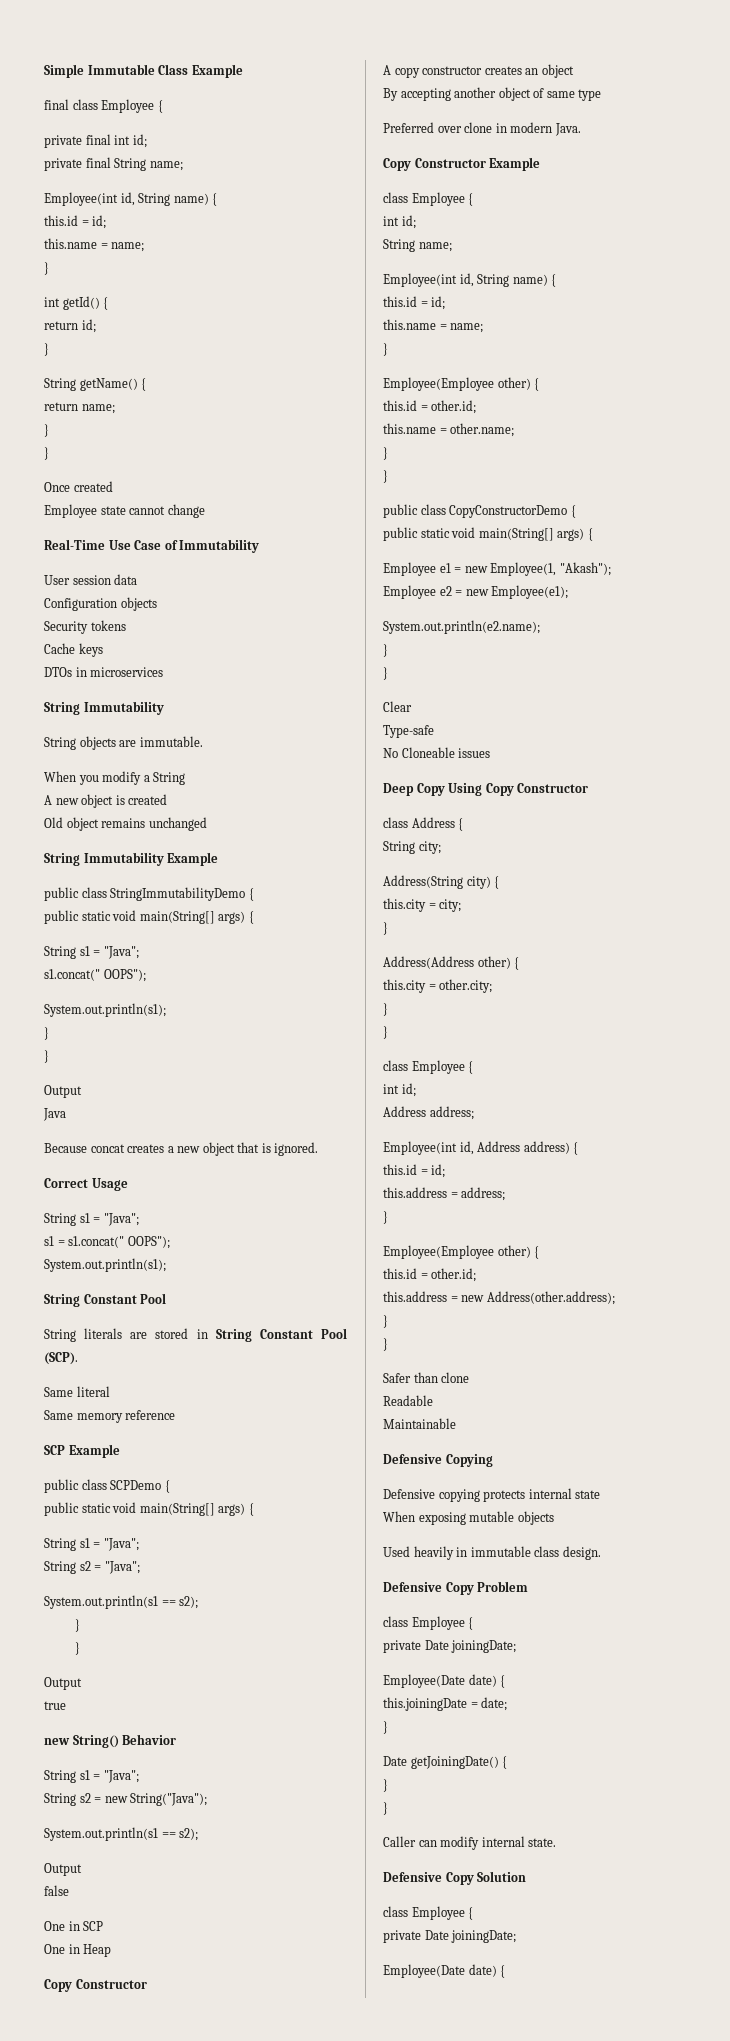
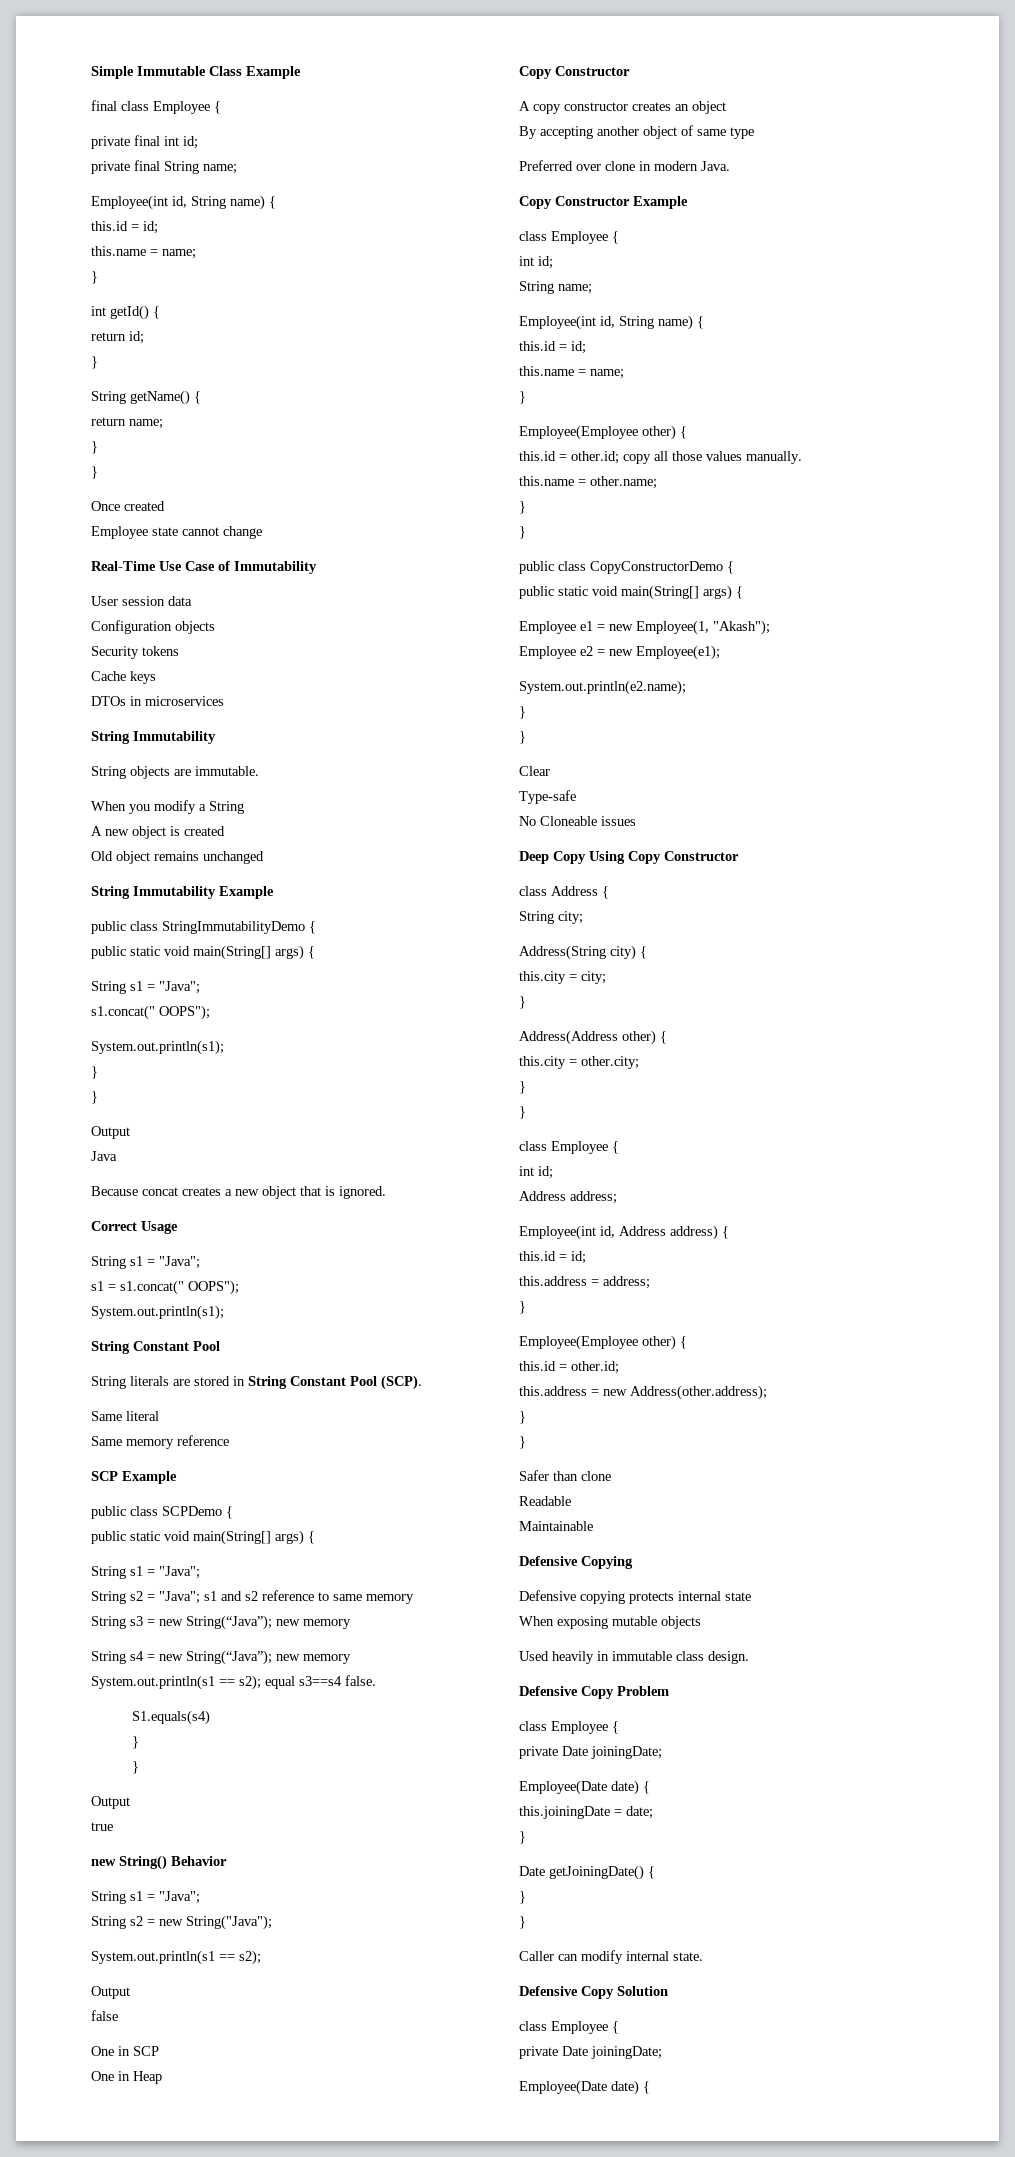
[44,1595,199,1609] // System.out.println(s1 == s2); -> [204,1590,414,1604] [91,1615,351,1630] [91,1650,351,1665] [91,1675,376,1690] [131,1710,210,1725] s1 and s2 reference to same memory // String s3 = new String(“Java”); new memory // String s4 = new String(“Java”); new memory // System.out.println(s1 == s2); equal s3==s4 false. // S1.equals(s4)
(477, 407) none -> [623,451,802,464] copy all those values manually.

